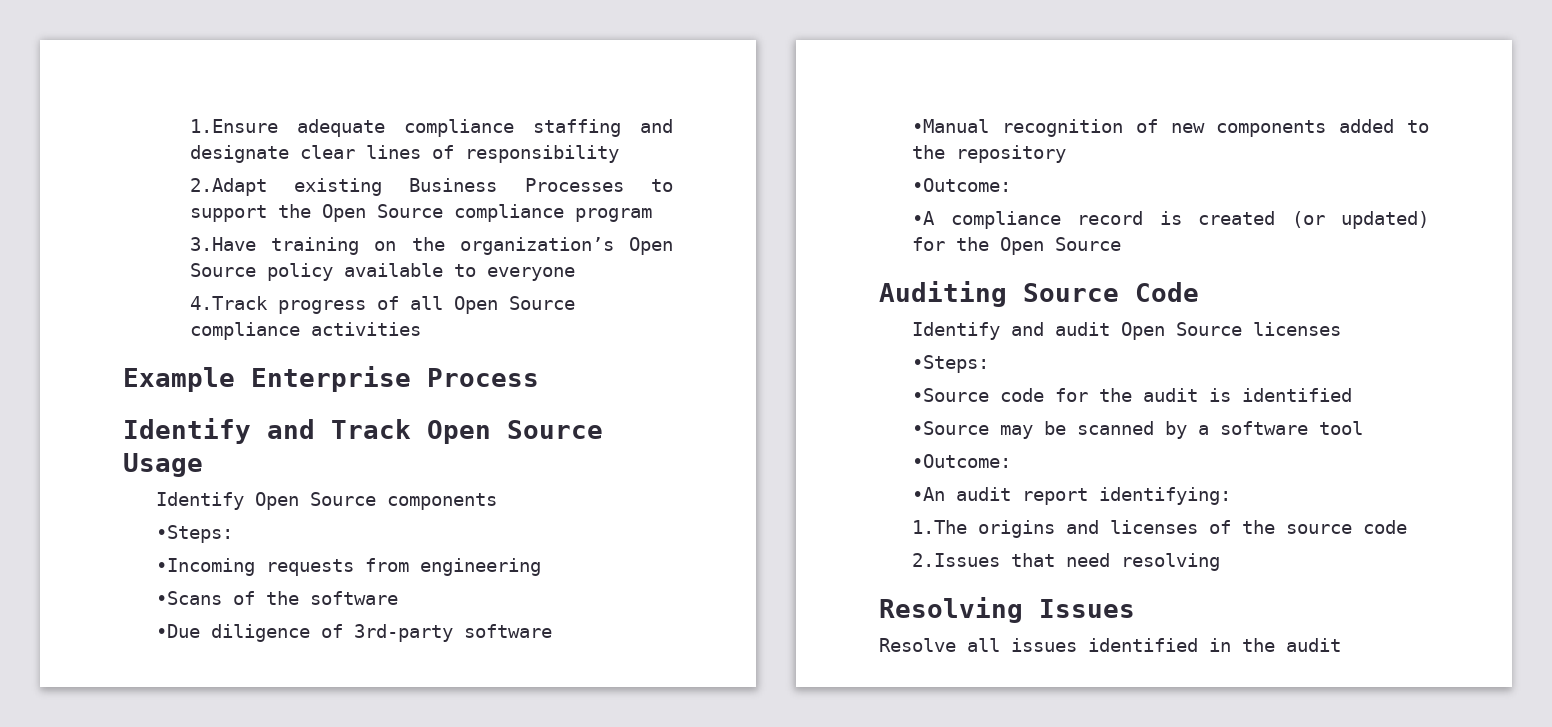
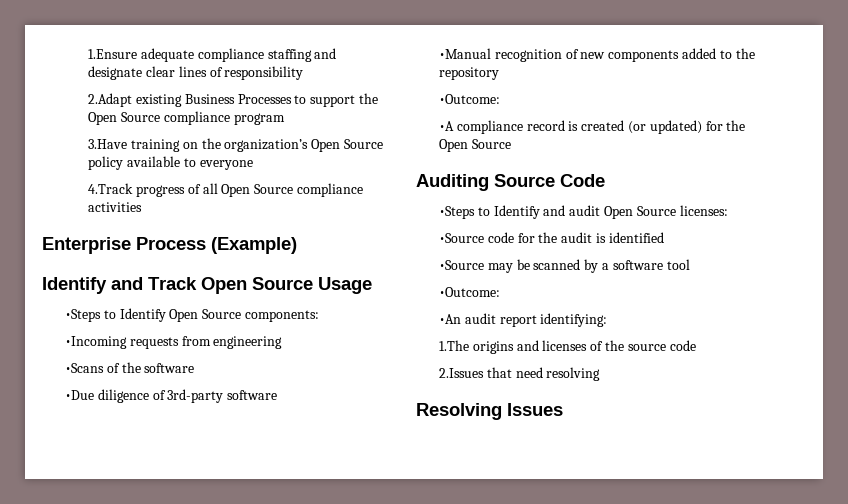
[123,367,235,392] Example -> (143, 207) none
(539, 377) none -> [211,237,297,254] (Example)
(203, 465) none -> [65,309,116,322] •Steps to
[387,493,498,510] [156,525,234,543] components // •Steps: -> [245,310,320,322] components:
(1199, 292) none -> [439,206,490,219] •Steps to
[1253,322,1342,336] [912,355,990,373] licenses // •Steps: -> [679,205,728,216] licenses:
[879,638,1341,652] // Resolve all issues identified in the audit -> (563, 409) none

